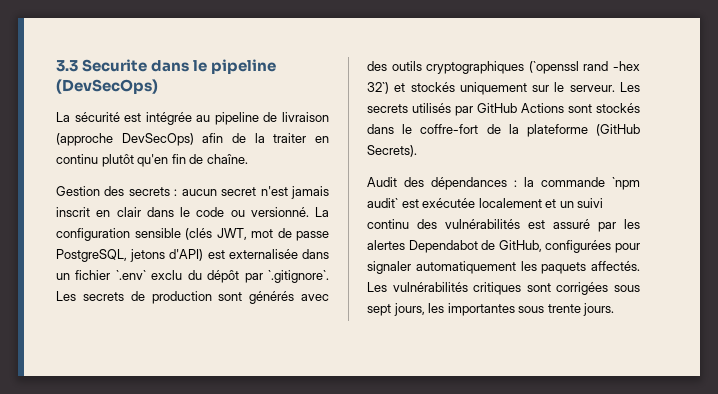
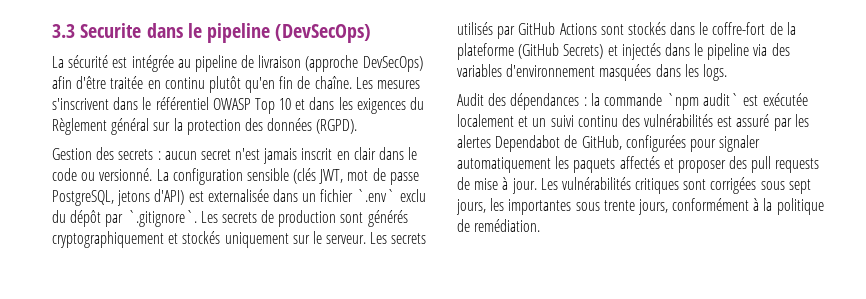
[232,133,307,143] de la traiter -> [76,76,144,89] d'être traitée
(248, 159) none -> [355,77,421,89] [52,97,425,114] [52,118,358,135] Les mesures s'inscrivent dans le référentiel OWASP Top 10 et dans les exigences du Règlement général sur la protection des données (RGPD).
[301,294,329,301] [367,61,640,74] [367,82,389,94] avec des outils cryptographiques (`openssl rand -hex 32`) -> [52,231,164,248] cryptographiquement
[367,145,417,157] Secrets). -> [563,43,790,60] [457,64,727,81] Secrets) et injectés dans le pipeline via des variables d'environnement masquées dans les logs.
[591,261,640,271] affectés. -> [619,156,820,173] [457,177,537,194] affectés et proposer des pull requests de mise à jour.
[583,303,615,316] jours. -> [637,198,824,215] [457,219,541,232] jours, conformément à la politique de remédiation.

